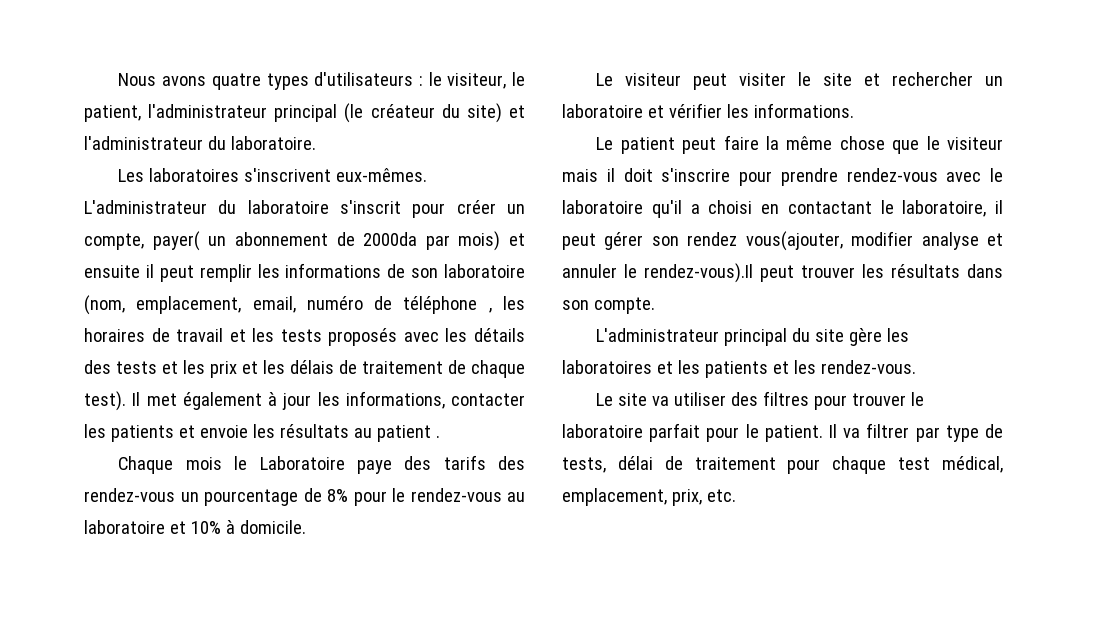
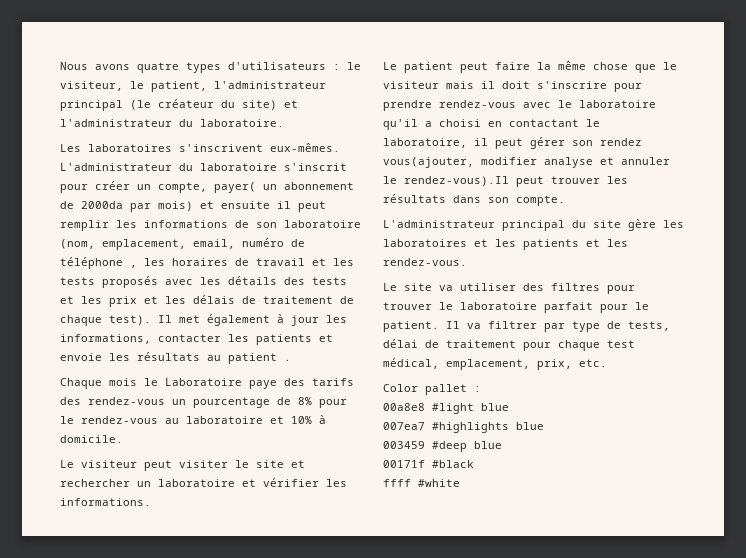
(736, 495) none -> [383,384,481,395] [383,403,509,414] [383,422,544,433] [383,441,502,452] [383,460,474,468] [383,479,460,487] // Color pallet : // 00a8e8 #light blue // 007ea7 #highlights blue // 003459 #deep blue // 00171f #black // ffff #white

